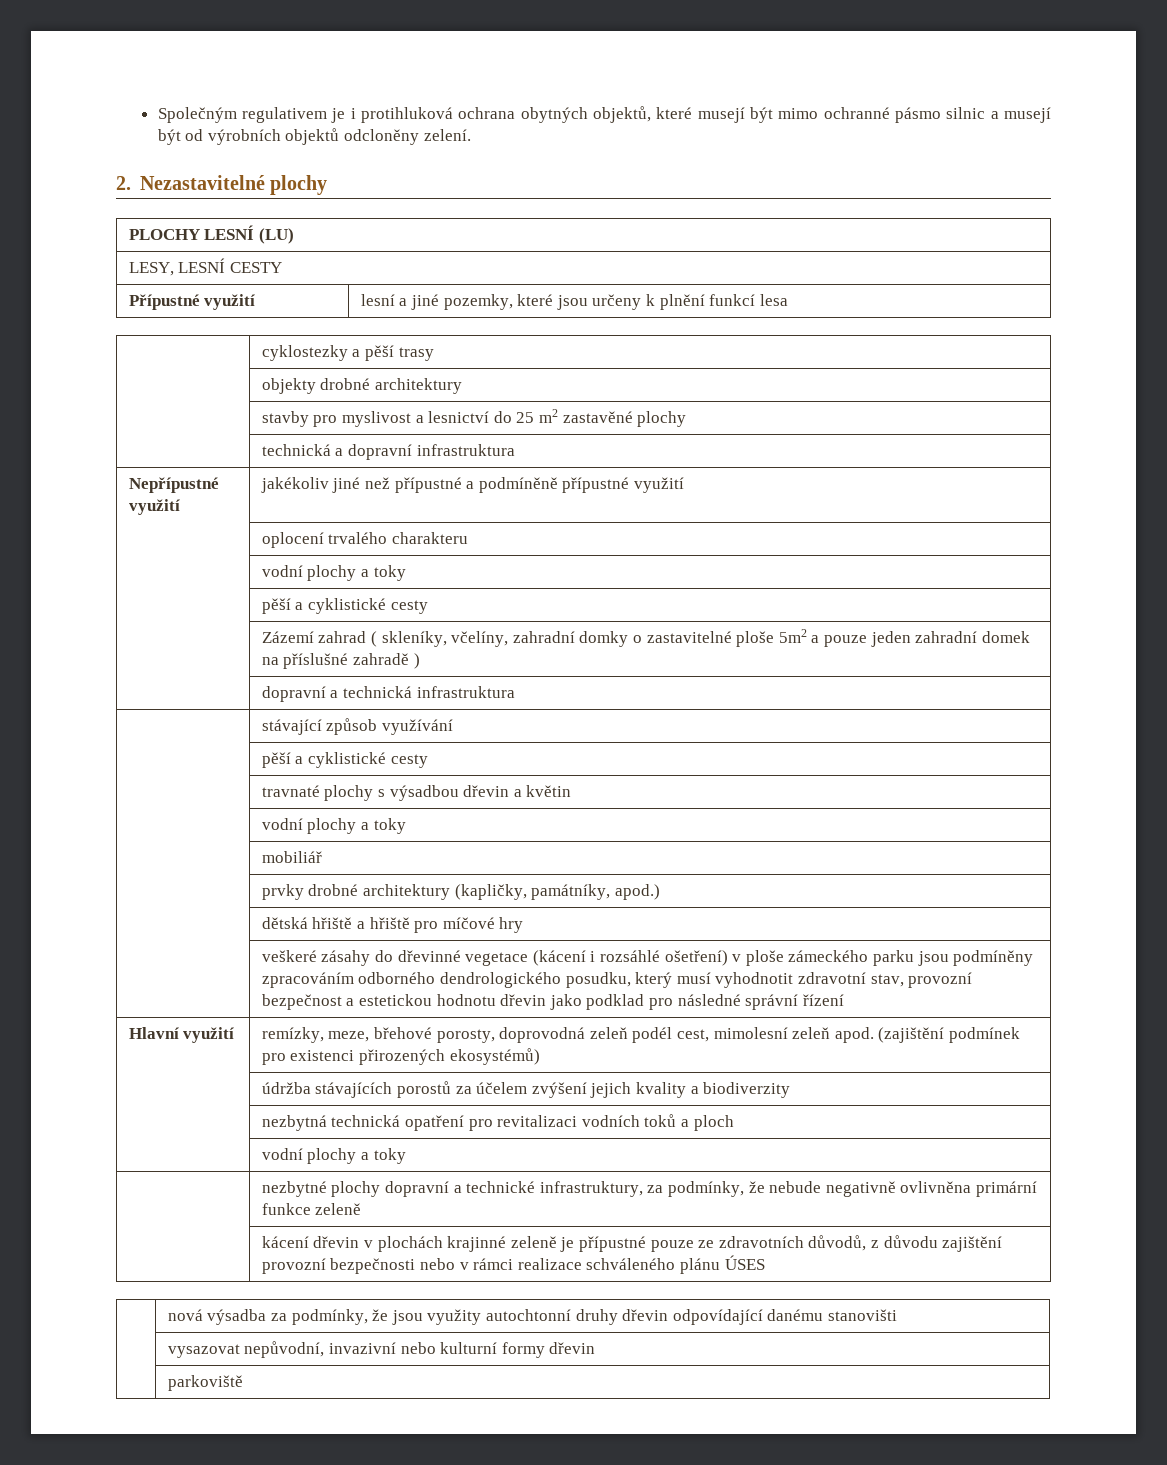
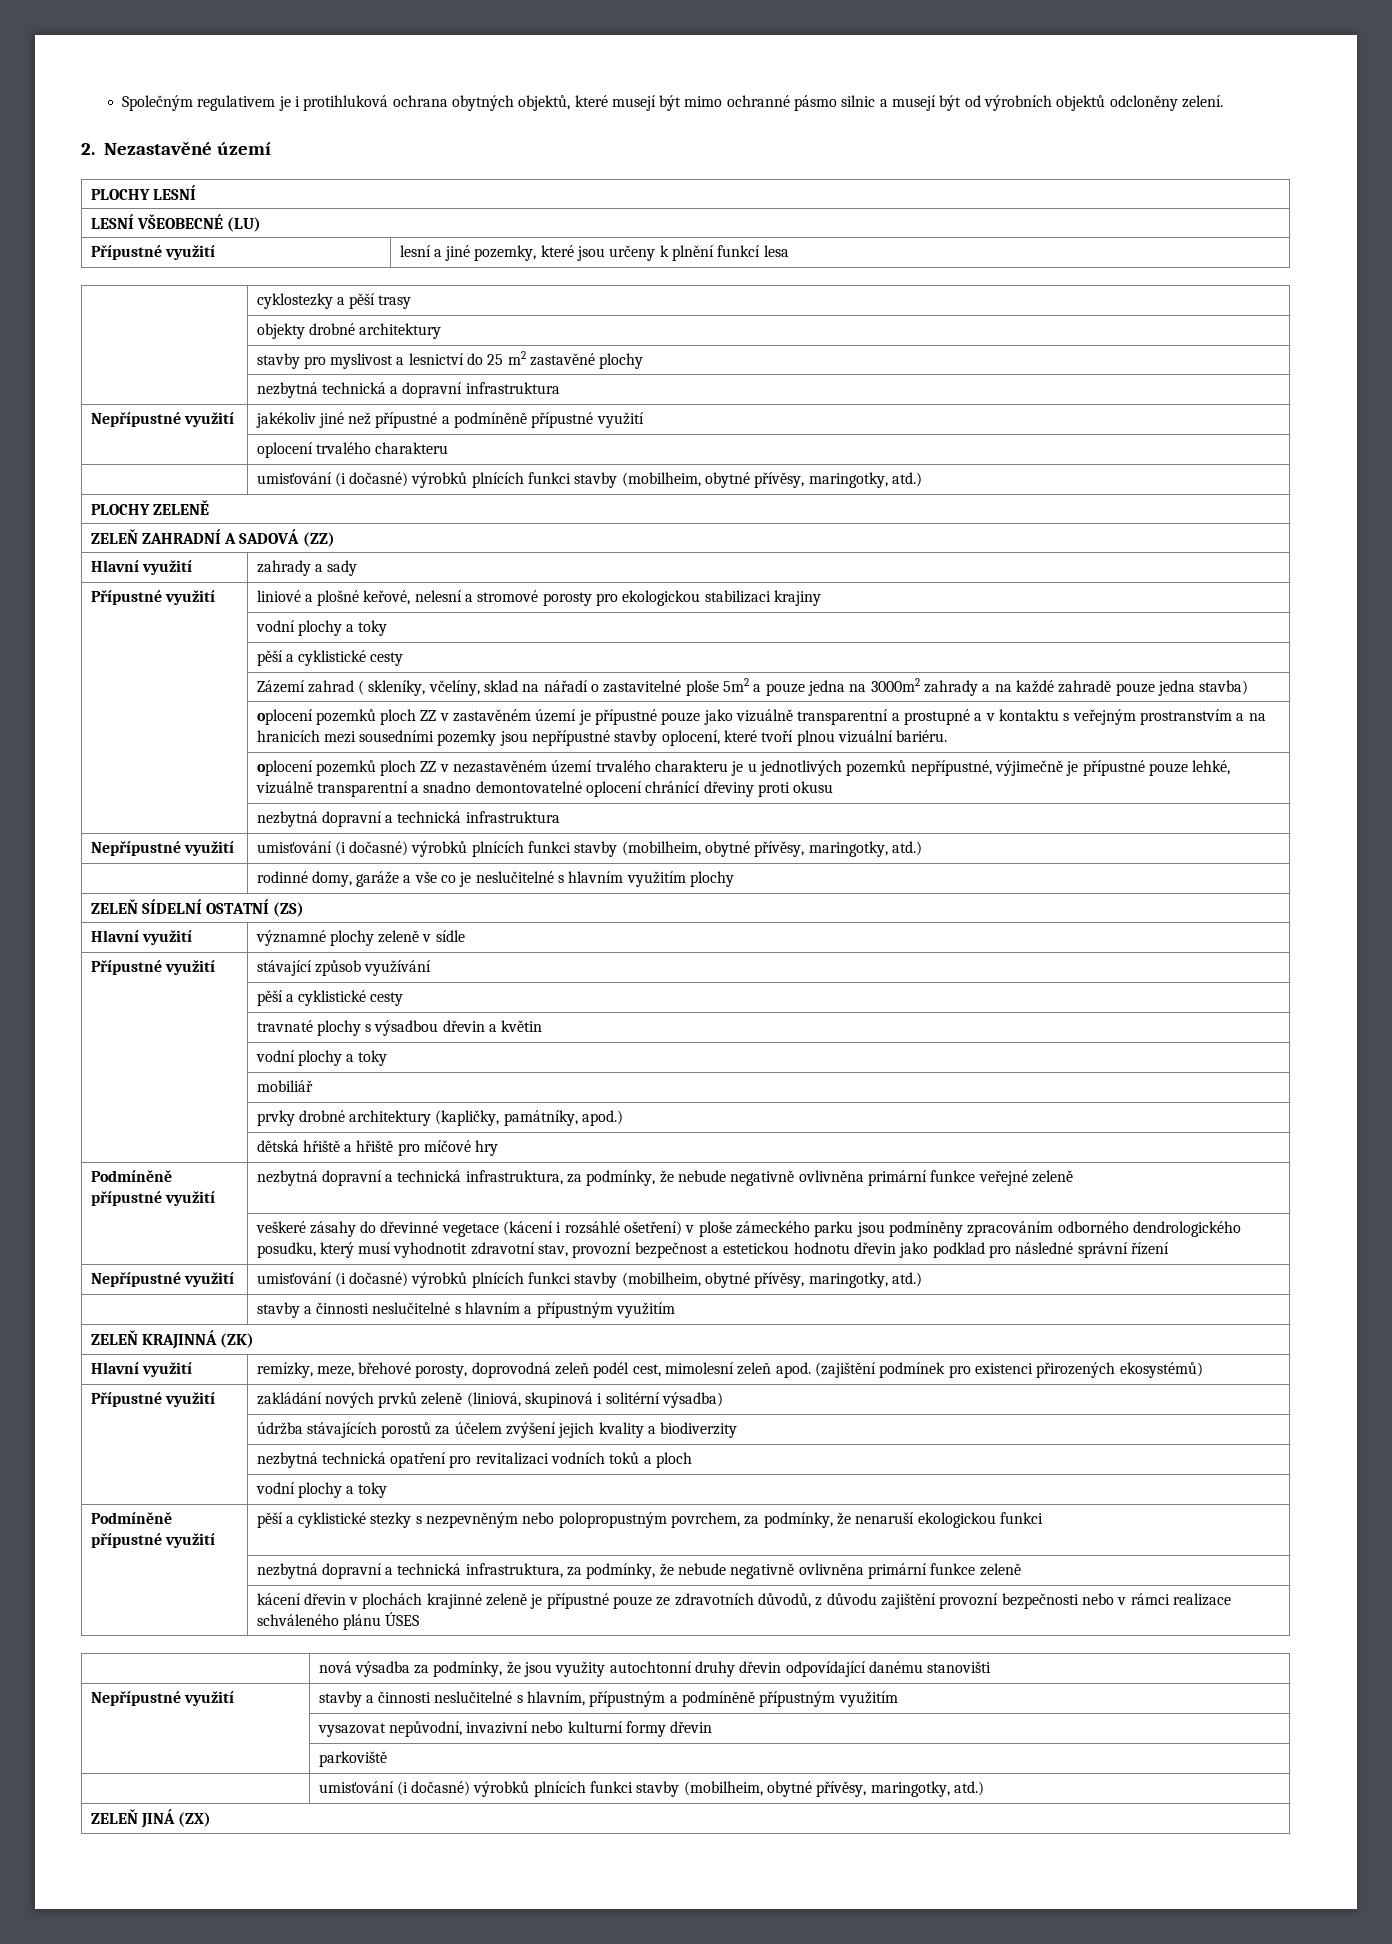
[139,175,327,195] Nezastavitelné plochy -> [104,141,272,155] Nezastavěné území
(255, 232) none -> [90,214,223,229] // LESNÍ VŠEOBECNÉ
[128,258,283,276] // LESY, LESNÍ CESTY -> (262, 224) none
(687, 419) none -> [256,382,318,398] nezbytná
(469, 538) none -> [256,472,923,488] [90,500,209,515] [90,529,335,547] [90,560,192,575] [256,560,358,576] [90,590,215,605] [256,590,822,606] // | umisťování (i dočasné) výrobků plnících funkci stavby (mobilheim, obytné přívěsy, maringotky, atd.) // PLOCHY ZELENĚ // ZELEŇ ZAHRADNÍ A SADOVÁ (ZZ) // Hlavní využití | zahrady a sady // Přípustné využití | liniové a plošné keřové, nelesní a stromové porosty pro ekologickou stabilizaci krajiny
[512,631,629,647] zahradní domky -> [484,680,588,692] sklad na nářadí
[870,631,1030,647] [261,653,420,669] [261,686,515,702] jeden zahradní domek na příslušné zahradě ) // | dopravní a technická infrastruktura // -> [808,678,1249,696] [256,709,1266,725] [256,730,948,746] [256,760,1231,776] [255,781,834,797] [256,811,560,827] [90,841,234,856] [256,841,923,857] [256,871,735,887] [90,899,305,917] [90,930,192,945] [255,930,465,946] [90,960,215,975] jedna na 3000m2 zahrady a na každé zahradě pouze jedna stavba) // | oplocení pozemků ploch ZZ v zastavěném území je přípustné pouze jako vizuálně transparentní a prostupné a v kontaktu s veřejným prostranstvím a na hranicích mezi sousedními pozemky jsou nepřípustné stavby oplocení, které tvoří plnou vizuální bariéru. // | oplocení pozemků ploch ZZ v nezastavěném území trvalého charakteru je u jednotlivých pozemků nepřípustné, výjimečně je přípustné pouze lehké, vizuálně transparentní a snadno demontovatelné oplocení chránící dřeviny proti okusu // | nezbytná dopravní a technická infrastruktura // Nepřípustné využití | umisťování (i dočasné) výrobků plnících funkci stavby (mobilheim, obytné přívěsy, maringotky, atd.) // | rodinné domy, garáže a vše co je neslučitelné s hlavním využitím plochy // ZELEŇ SÍDELNÍ OSTATNÍ (ZS) // Hlavní využití | významné plochy zeleně v sídle // Přípustné využití
(524, 925) none -> [90,1170,172,1182] [90,1191,215,1206] [256,1170,1074,1186] // Podmíněně přípustné využití | nezbytná dopravní a technická infrastruktura, za podmínky, že nebude negativně ovlivněna primární funkce veřejné zeleně
(844, 1000) none -> [90,1272,234,1287] [256,1272,923,1288] [256,1302,676,1318] [90,1330,255,1349] // Nepřípustné využití | umisťování (i dočasné) výrobků plnících funkci stavby (mobilheim, obytné přívěsy, maringotky, atd.) // | stavby a činnosti neslučitelné s hlavním a přípustným využitím // ZELEŇ KRAJINNÁ (ZK)
(540, 1056) none -> [90,1392,215,1407] [256,1392,724,1408] // Přípustné využití | zakládání nových prvků zeleně (liniová, skupinová i solitérní výsadba)
[261,1181,643,1197] | nezbytné plochy dopravní a technické infrastruktury, -> [90,1512,172,1524] [90,1533,215,1548] [256,1512,1044,1528] [256,1563,563,1579] Podmíněně přípustné využití | pěší a cyklistické stezky s nezpevněným nebo polopropustným povrchem, za podmínky, že nenaruší ekologickou funkci // | nezbytná dopravní a technická infrastruktura,
(897, 1315) none -> [90,1691,234,1706] [318,1691,898,1707] // Nepřípustné využití | stavby a činnosti neslučitelné s hlavním, přípustným a podmíněně přípustným využitím
(243, 1383) none -> [318,1781,985,1797] [90,1809,212,1828] // | umisťování (i dočasné) výrobků plnících funkci stavby (mobilheim, obytné přívěsy, maringotky, atd.) // ZELEŇ JINÁ (ZX)

